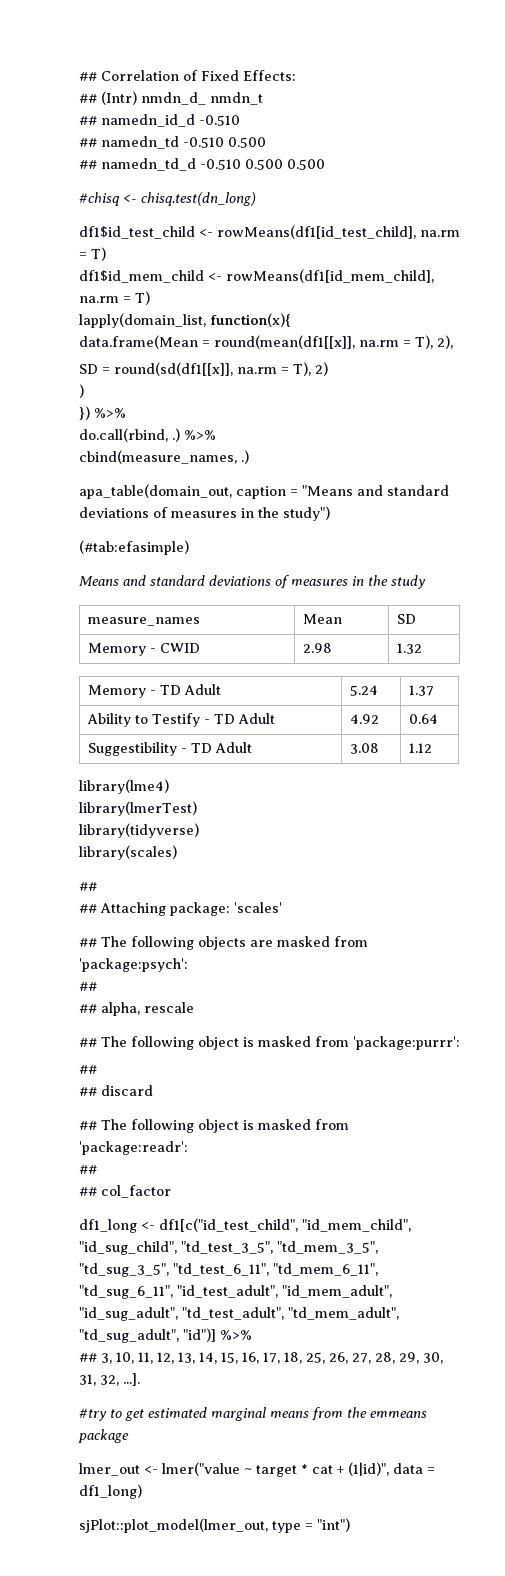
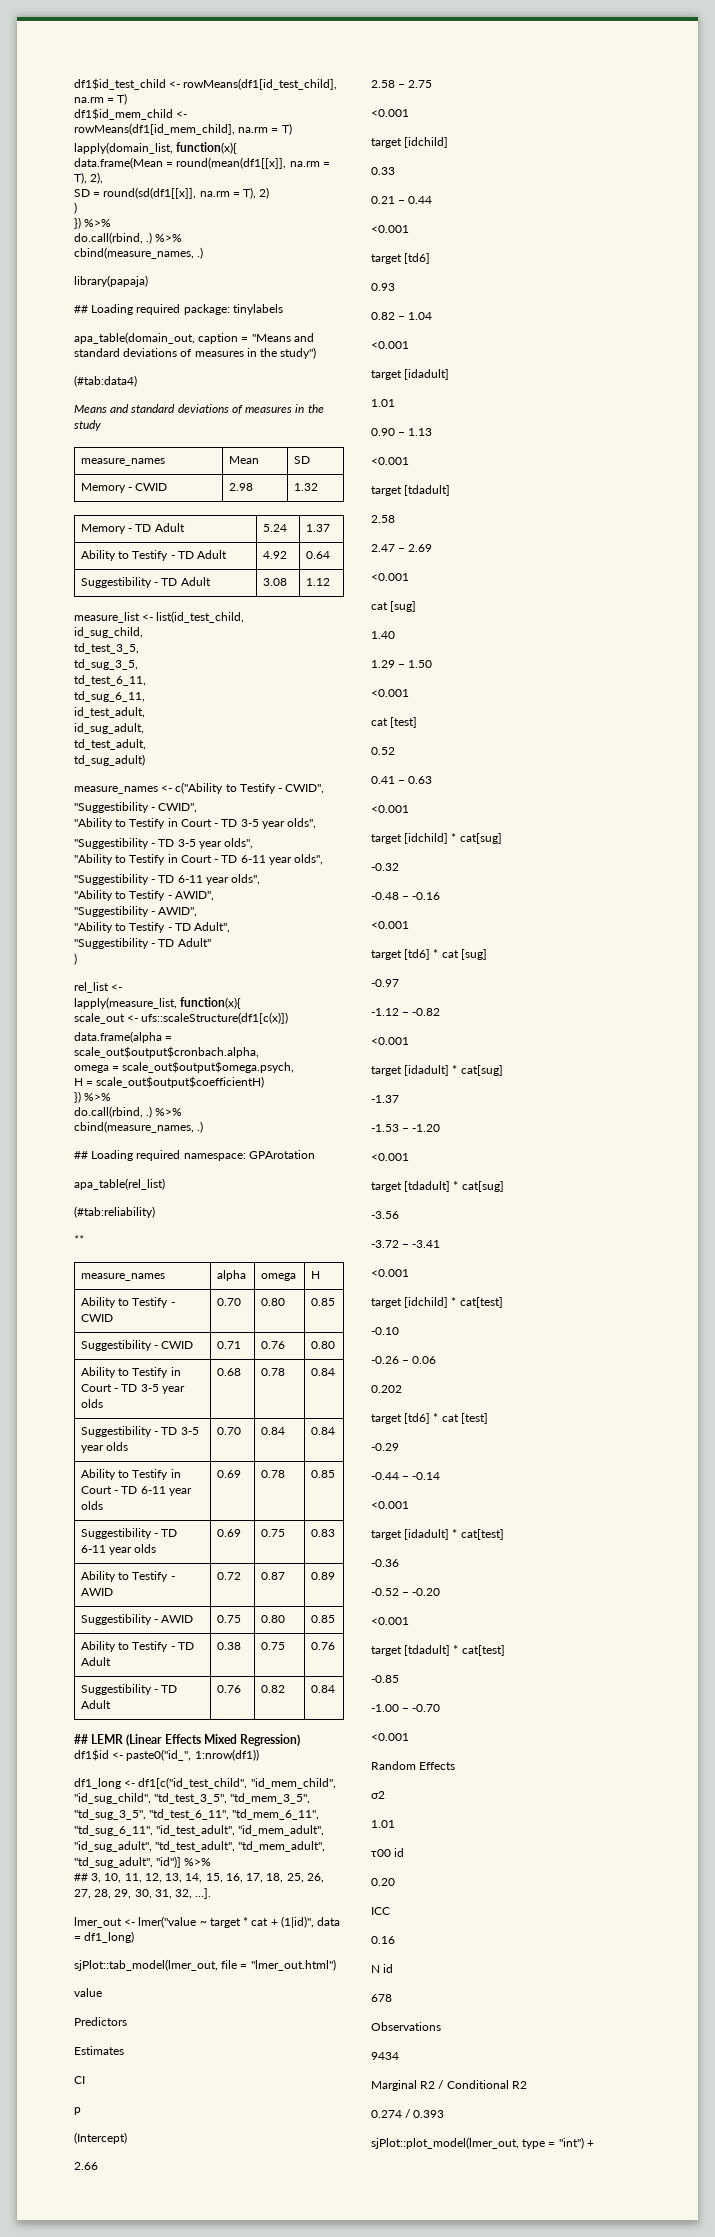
[79,70,296,81] [79,91,263,105] [79,114,240,127] [79,136,266,149] [79,158,325,171] [79,192,256,206] ## Correlation of Fixed Effects: // ## (Intr) nmdn_d_ nmdn_t // ## namedn_id_d -0.510 // ## namedn_td -0.510 0.500 // ## namedn_td_d -0.510 0.500 0.500 // #chisq <- chisq.test(dn_long) // -> (74, 84) none
(249, 457) none -> [74,275,148,287] [74,304,283,315] // library(papaja) // ## Loading required package: tinylabels
[79,540,189,555] (#tab:efasimple) -> [74,375,137,387] (#tab:data4)
[79,779,169,794] [79,801,197,816] [79,823,199,838] [79,845,177,860] [79,882,97,891] [79,902,282,916] [79,936,368,950] [79,958,188,972] [79,982,97,991] [79,1002,194,1016] [79,1036,460,1050] [79,1065,97,1074] [79,1085,153,1096] [79,1119,349,1133] [79,1141,188,1155] [79,1165,97,1174] [79,1185,171,1198] library(lme4) // library(lmerTest) // library(tidyverse) // library(scales) // ## // ## Attaching package: 'scales' // ## The following objects are masked from 'package:psych': // ## // ## alpha, rescale // ## The following object is masked from 'package:purrr': // ## // ## discard // ## The following object is masked from 'package:readr': // ## // ## col_factor -> [74,611,245,623] [74,627,143,638] [74,643,139,654] [74,659,138,670] [74,675,146,686] [74,691,145,702] [74,707,145,718] [74,723,144,734] [74,739,146,750] [74,754,145,766] [74,782,325,794] [74,802,198,813] [74,818,317,829] [74,838,254,849] [74,854,324,865] [74,874,261,885] [74,890,214,901] [74,906,198,917] [74,922,231,933] [74,938,211,949] [74,953,77,965] [74,982,123,993] [74,997,242,1009] [74,1012,289,1024] [74,1031,173,1043] [74,1046,259,1058] [74,1061,295,1073] [74,1076,265,1088] [74,1091,112,1103] [74,1106,183,1118] [74,1121,204,1133] [74,1150,315,1161] [74,1178,165,1190] [74,1206,155,1218] [74,1235,84,1244] [80,1273,165,1281] [216,1270,246,1281] [260,1273,296,1281] [310,1271,320,1279] [80,1297,175,1308] [80,1314,113,1322] [216,1298,241,1306] [260,1298,285,1306] [310,1298,335,1306] [80,1340,194,1351] [216,1341,241,1349] [260,1341,285,1349] [310,1341,335,1349] [80,1367,181,1378] [80,1384,185,1394] [80,1399,103,1408] [216,1368,241,1376] [260,1368,285,1376] [310,1368,335,1376] [80,1426,199,1437] [80,1442,129,1453] [216,1427,241,1435] [260,1427,285,1435] [310,1427,335,1435] [80,1469,181,1480] [80,1486,192,1496] [80,1501,103,1510] [216,1470,241,1478] [260,1470,285,1478] [310,1470,335,1478] [80,1528,178,1539] [80,1544,157,1555] [216,1529,241,1537] [260,1529,285,1537] [310,1529,335,1537] [80,1571,175,1582] [80,1588,113,1596] [216,1572,241,1580] [260,1572,285,1580] [310,1572,335,1580] [80,1614,194,1625] [216,1615,241,1623] [260,1615,285,1623] [310,1615,335,1623] [80,1641,194,1652] [80,1657,111,1666] [216,1642,241,1650] [260,1642,285,1650] [310,1642,335,1650] [80,1684,178,1695] [80,1700,111,1709] [216,1685,241,1693] [260,1685,285,1693] [310,1685,335,1693] [74,1734,301,1746] [74,1749,259,1761] measure_list <- list(id_test_child, // id_sug_child, // td_test_3_5, // td_sug_3_5, // td_test_6_11, // td_sug_6_11, // id_test_adult, // id_sug_adult, // td_test_adult, // td_sug_adult) // measure_names <- c("Ability to Testify - CWID", // "Suggestibility - CWID", // "Ability to Testify in Court - TD 3-5 year olds", // "Suggestibility - TD 3-5 year olds", // "Ability to Testify in Court - TD 6-11 year olds", // "Suggestibility - TD 6-11 year olds", // "Ability to Testify - AWID", // "Suggestibility - AWID", // "Ability to Testify - TD Adult", // "Suggestibility - TD Adult" // ) // rel_list <- // lapply(measure_list, function(x){ // scale_out <- ufs::scaleStructure(df1[c(x)]) // data.frame(alpha = scale_out$output$cronbach.alpha, // omega = scale_out$output$omega.psych, // H = scale_out$output$coefficientH) // }) %>% // do.call(rbind, .) %>% // cbind(measure_names, .) // ## Loading required namespace: GPArotation // apa_table(rel_list) // (#tab:reliability) // ** // measure_names | alpha | omega | H // Ability to Testify - CWID | 0.70 | 0.80 | 0.85 // Suggestibility - CWID | 0.71 | 0.76 | 0.80 // Ability to Testify in Court - TD 3-5 year olds | 0.68 | 0.78 | 0.84 // Suggestibility - TD 3-5 year olds | 0.70 | 0.84 | 0.84 // Ability to Testify in Court - TD 6-11 year olds | 0.69 | 0.78 | 0.85 // Suggestibility - TD 6-11 year olds | 0.69 | 0.75 | 0.83 // Ability to Testify - AWID | 0.72 | 0.87 | 0.89 // Suggestibility - AWID | 0.75 | 0.80 | 0.85 // Ability to Testify - TD Adult | 0.38 | 0.75 | 0.76 // Suggestibility - TD Adult | 0.76 | 0.82 | 0.84 // ## LEMR (Linear Effects Mixed Regression) // df1$id <- paste0("id_", 1:nrow(df1))
[79,1407,427,1421] [78,1429,129,1443] // #try to get estimated marginal means from the emmeans package -> (212, 1893) none
(142, 1491) none -> [74,1959,336,1971] [74,1988,102,1997] [74,2017,127,2026] [74,2046,124,2055] [74,2076,85,2084] [74,2107,81,2115] [74,2132,127,2144] [74,2162,98,2170] [371,80,433,88] [371,109,409,117] [371,137,449,148] [371,167,395,175] [371,196,433,204] [371,225,409,233] [371,253,431,264] [371,283,395,291] [371,312,433,320] [371,341,409,349] [371,369,450,380] [371,399,395,407] [371,428,433,436] [371,457,409,465] [371,485,451,496] [371,515,395,523] [371,544,433,552] [371,573,409,581] [371,601,417,612] [371,631,395,639] [371,660,433,668] [371,689,409,697] [371,717,418,728] [371,747,395,755] [371,776,433,784] [371,805,409,813] [371,833,502,844] [371,863,399,871] [371,892,441,900] [371,921,409,929] [371,949,487,960] [371,979,399,987] [371,1008,441,1016] [371,1037,409,1045] [371,1065,503,1076] [371,1095,399,1103] [371,1124,441,1132] [371,1153,409,1161] [371,1181,504,1192] [371,1211,399,1219] [371,1240,441,1248] [371,1269,409,1277] [371,1297,503,1308] [371,1327,399,1335] [371,1356,437,1364] [371,1385,402,1393] [371,1413,488,1424] [371,1443,399,1451] [371,1472,441,1480] [371,1501,409,1509] [371,1529,504,1540] [371,1559,399,1567] [371,1588,441,1596] [371,1617,409,1625] [371,1645,505,1656] [371,1675,399,1683] [371,1704,441,1712] [371,1733,409,1741] [371,1761,456,1770] [371,1791,385,1799] [371,1820,395,1828] [371,1848,405,1857] [371,1878,395,1886] [371,1907,390,1915] [371,1936,395,1944] [371,1964,394,1973] [371,1994,392,2002] [371,2022,441,2031] [371,2052,399,2060] [371,2080,527,2091] [371,2109,445,2118] // sjPlot::tab_model(lmer_out, file = "lmer_out.html") // value // Predictors // Estimates // CI // p // (Intercept) // 2.66 // 2.58 – 2.75 // <0.001 // target [idchild] // 0.33 // 0.21 – 0.44 // <0.001 // target [td6] // 0.93 // 0.82 – 1.04 // <0.001 // target [idadult] // 1.01 // 0.90 – 1.13 // <0.001 // target [tdadult] // 2.58 // 2.47 – 2.69 // <0.001 // cat [sug] // 1.40 // 1.29 – 1.50 // <0.001 // cat [test] // 0.52 // 0.41 – 0.63 // <0.001 // target [idchild] * cat[sug] // -0.32 // -0.48 – -0.16 // <0.001 // target [td6] * cat [sug] // -0.97 // -1.12 – -0.82 // <0.001 // target [idadult] * cat[sug] // -1.37 // -1.53 – -1.20 // <0.001 // target [tdadult] * cat[sug] // -3.56 // -3.72 – -3.41 // <0.001 // target [idchild] * cat[test] // -0.10 // -0.26 – 0.06 // 0.202 // target [td6] * cat [test] // -0.29 // -0.44 – -0.14 // <0.001 // target [idadult] * cat[test] // -0.36 // -0.52 – -0.20 // <0.001 // target [tdadult] * cat[test] // -0.85 // -1.00 – -0.70 // <0.001 // Random Effects // σ2 // 1.01 // τ00 id // 0.20 // ICC // 0.16 // N id // 678 // Observations // 9434 // Marginal R2 / Conditional R2 // 0.274 / 0.393
(350, 1525) none -> [586,2140,594,2147] +

